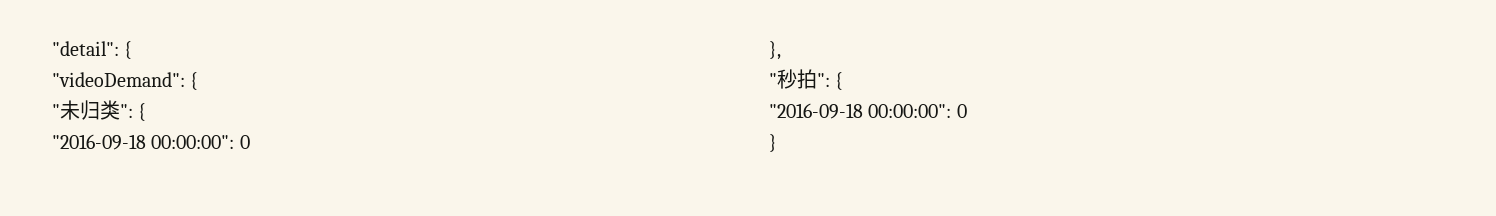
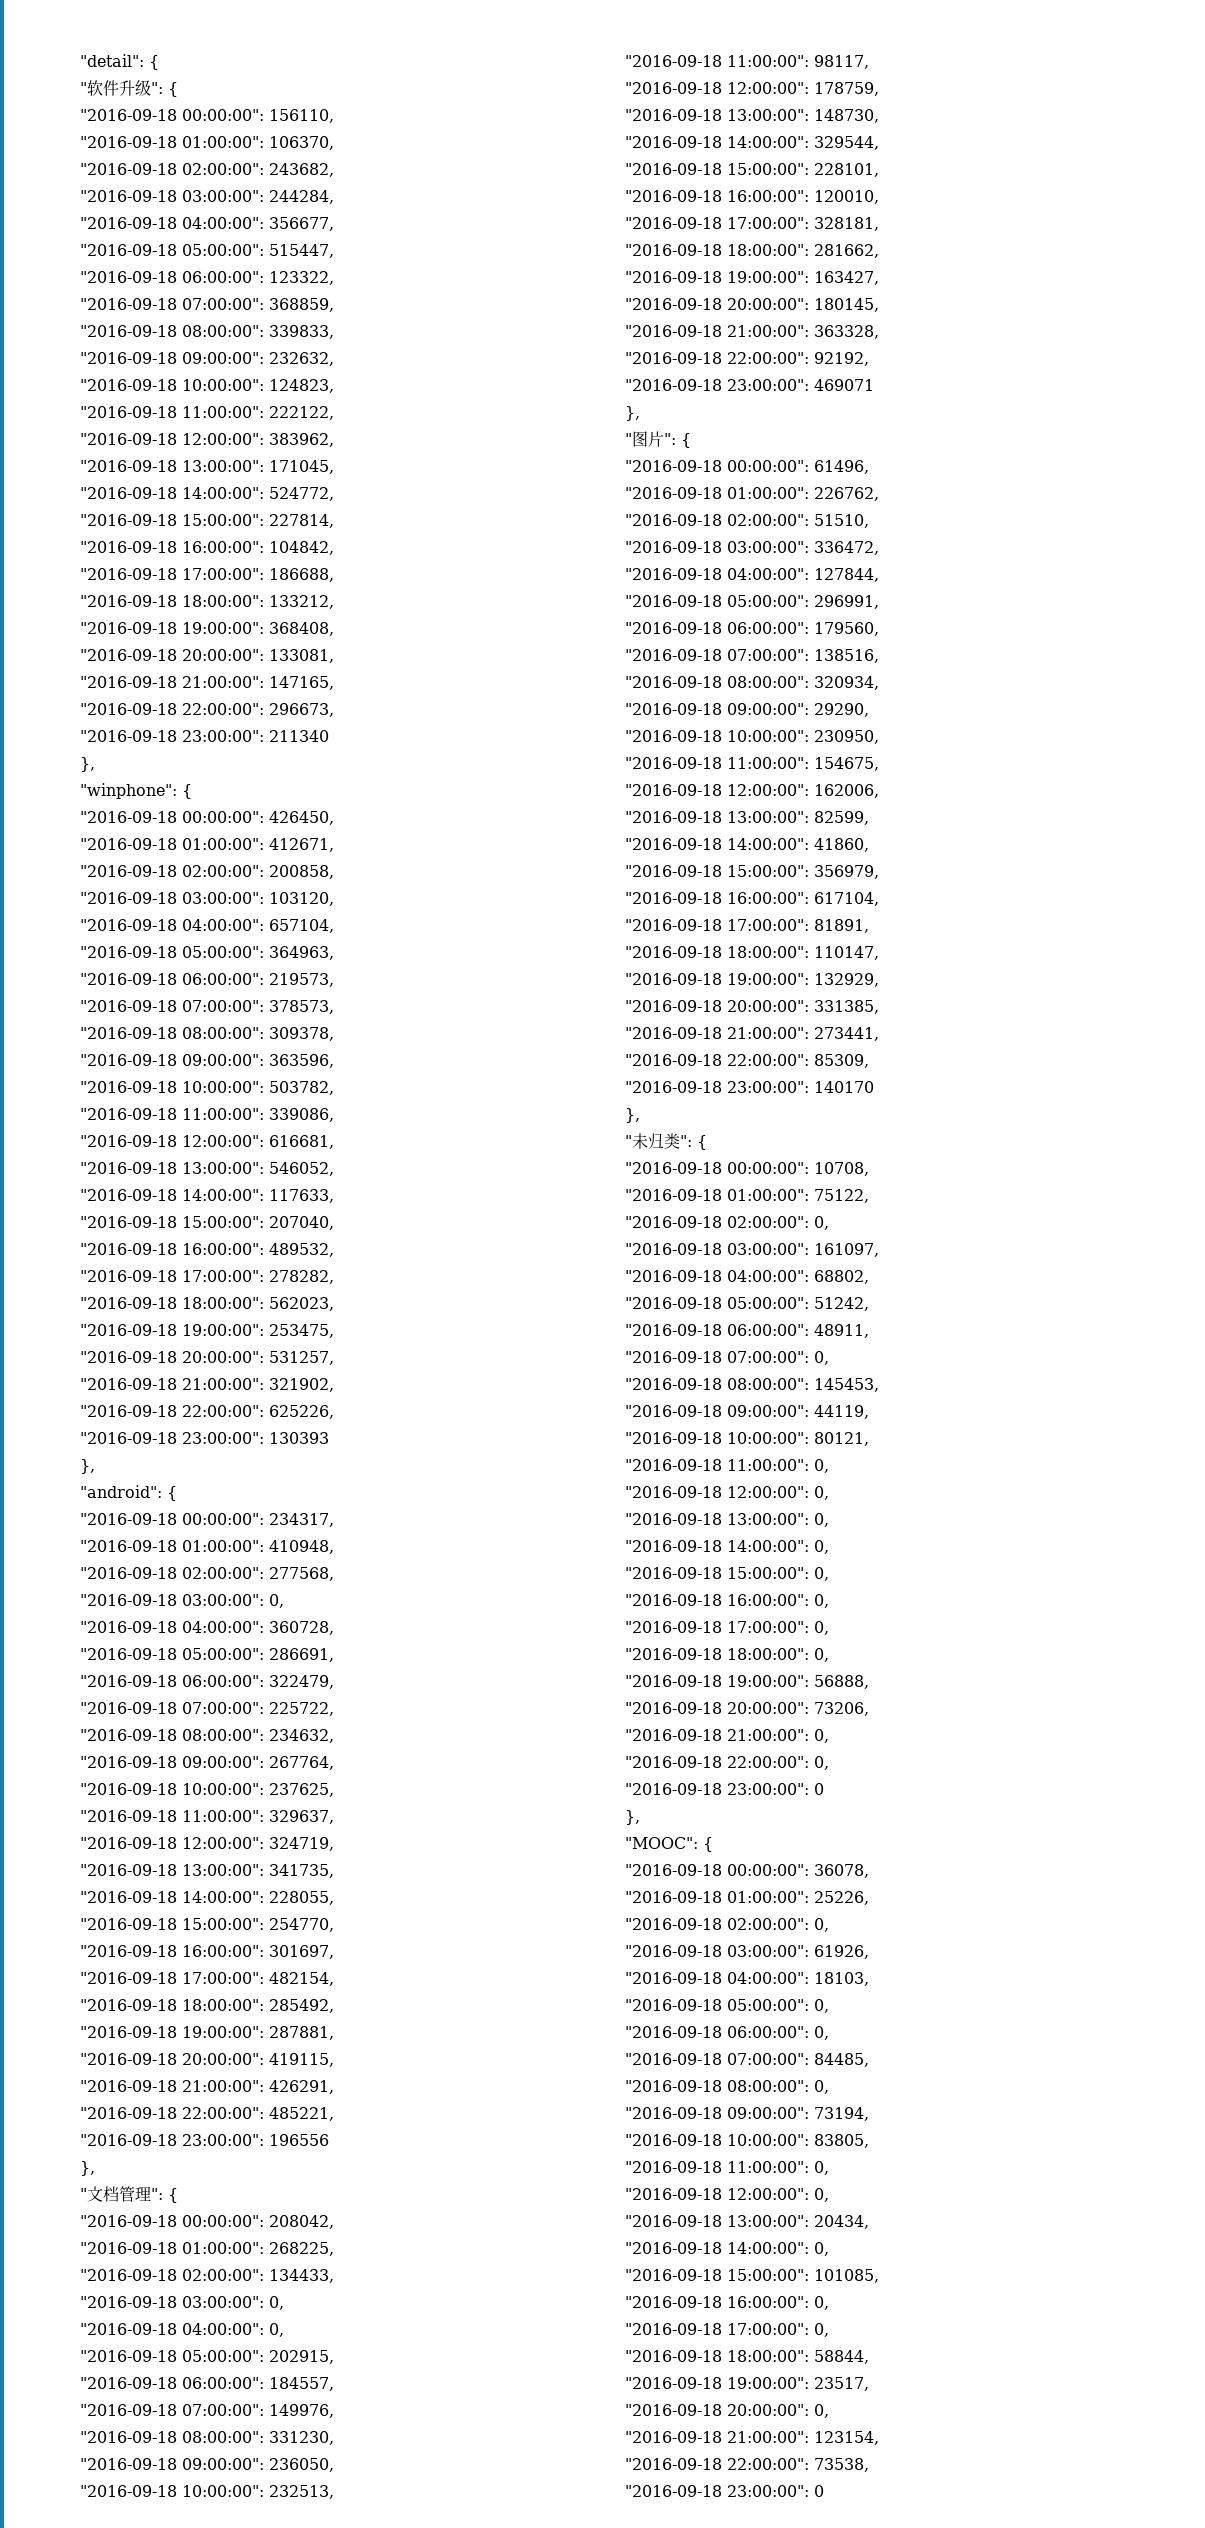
[52,72,199,90] "videoDemand": { -> [80,80,178,97] [80,109,334,123] [80,136,334,150] [80,163,334,177] [80,190,334,204] [80,217,334,231] [80,244,334,258] [80,271,334,285] [80,298,334,312] [80,325,334,339] [80,352,334,366] [80,379,334,393] [80,406,334,420] [80,433,334,447] [80,460,334,474] [80,487,334,501] [80,514,334,528] [80,541,334,555] [80,568,334,582] [80,595,334,609] [80,622,334,636] [80,649,334,663] [80,676,334,690] [80,703,334,717] [80,730,329,742] [80,757,95,772] [80,783,192,799] [80,811,334,825] [80,838,334,852] [80,865,334,879] [80,892,334,906] [80,919,334,933] [80,946,334,960] [80,973,334,987] [80,1000,334,1014] [80,1027,334,1041] [80,1054,334,1068] [80,1081,334,1095] [80,1108,334,1122] [80,1135,334,1149] [80,1162,334,1176] [80,1189,334,1203] [80,1216,334,1230] [80,1243,334,1257] [80,1270,334,1284] [80,1297,334,1311] [80,1324,334,1338] [80,1351,334,1365] [80,1378,334,1392] [80,1405,334,1419] [80,1432,329,1444] [80,1459,95,1474] [80,1485,177,1501] [80,1513,334,1527] [80,1540,334,1554] [80,1567,334,1581] [80,1594,284,1608] [80,1621,334,1635] [80,1648,334,1662] [80,1675,334,1689] [80,1702,334,1716] [80,1729,334,1743] [80,1756,334,1770] [80,1783,334,1797] [80,1810,334,1824] [80,1837,334,1851] [80,1864,334,1878] [80,1891,334,1905] [80,1918,334,1932] [80,1945,334,1959] [80,1972,334,1986] [80,1999,334,2013] [80,2026,334,2040] [80,2053,334,2067] [80,2080,334,2094] [80,2107,334,2121] [80,2134,329,2146] [80,2161,95,2176] [80,2186,178,2203] [80,2215,334,2229] [80,2242,334,2256] [80,2269,334,2283] [80,2296,284,2310] [80,2323,284,2337] [80,2350,334,2364] [80,2377,334,2391] [80,2404,334,2418] [80,2431,334,2445] [80,2458,334,2472] [80,2485,334,2499] [625,55,869,69] [625,82,879,96] [625,109,879,123] [625,136,879,150] [625,163,879,177] [625,190,879,204] [625,217,879,231] [625,244,879,258] [625,271,879,285] [625,298,879,312] [625,325,879,339] [625,352,869,366] [625,379,874,391] [625,406,640,421] [625,431,691,448] [625,460,869,474] [625,487,879,501] [625,514,869,528] [625,541,879,555] [625,568,879,582] [625,595,879,609] [625,622,879,636] [625,649,879,663] [625,676,879,690] [625,703,869,717] [625,730,879,744] [625,757,879,771] [625,784,879,798] [625,811,869,825] [625,838,869,852] [625,865,879,879] [625,892,879,906] [625,919,869,933] [625,946,879,960] [625,973,879,987] [625,1000,879,1014] [625,1027,879,1041] [625,1054,869,1068] [625,1081,874,1093] [625,1108,640,1123] "软件升级": { // "2016-09-18 00:00:00": 156110, // "2016-09-18 01:00:00": 106370, // "2016-09-18 02:00:00": 243682, // "2016-09-18 03:00:00": 244284, // "2016-09-18 04:00:00": 356677, // "2016-09-18 05:00:00": 515447, // "2016-09-18 06:00:00": 123322, // "2016-09-18 07:00:00": 368859, // "2016-09-18 08:00:00": 339833, // "2016-09-18 09:00:00": 232632, // "2016-09-18 10:00:00": 124823, // "2016-09-18 11:00:00": 222122, // "2016-09-18 12:00:00": 383962, // "2016-09-18 13:00:00": 171045, // "2016-09-18 14:00:00": 524772, // "2016-09-18 15:00:00": 227814, // "2016-09-18 16:00:00": 104842, // "2016-09-18 17:00:00": 186688, // "2016-09-18 18:00:00": 133212, // "2016-09-18 19:00:00": 368408, // "2016-09-18 20:00:00": 133081, // "2016-09-18 21:00:00": 147165, // "2016-09-18 22:00:00": 296673, // "2016-09-18 23:00:00": 211340 // }, // "winphone": { // "2016-09-18 00:00:00": 426450, // "2016-09-18 01:00:00": 412671, // "2016-09-18 02:00:00": 200858, // "2016-09-18 03:00:00": 103120, // "2016-09-18 04:00:00": 657104, // "2016-09-18 05:00:00": 364963, // "2016-09-18 06:00:00": 219573, // "2016-09-18 07:00:00": 378573, // "2016-09-18 08:00:00": 309378, // "2016-09-18 09:00:00": 363596, // "2016-09-18 10:00:00": 503782, // "2016-09-18 11:00:00": 339086, // "2016-09-18 12:00:00": 616681, // "2016-09-18 13:00:00": 546052, // "2016-09-18 14:00:00": 117633, // "2016-09-18 15:00:00": 207040, // "2016-09-18 16:00:00": 489532, // "2016-09-18 17:00:00": 278282, // "2016-09-18 18:00:00": 562023, // "2016-09-18 19:00:00": 253475, // "2016-09-18 20:00:00": 531257, // "2016-09-18 21:00:00": 321902, // "2016-09-18 22:00:00": 625226, // "2016-09-18 23:00:00": 130393 // }, // "android": { // "2016-09-18 00:00:00": 234317, // "2016-09-18 01:00:00": 410948, // "2016-09-18 02:00:00": 277568, // "2016-09-18 03:00:00": 0, // "2016-09-18 04:00:00": 360728, // "2016-09-18 05:00:00": 286691, // "2016-09-18 06:00:00": 322479, // "2016-09-18 07:00:00": 225722, // "2016-09-18 08:00:00": 234632, // "2016-09-18 09:00:00": 267764, // "2016-09-18 10:00:00": 237625, // "2016-09-18 11:00:00": 329637, // "2016-09-18 12:00:00": 324719, // "2016-09-18 13:00:00": 341735, // "2016-09-18 14:00:00": 228055, // "2016-09-18 15:00:00": 254770, // "2016-09-18 16:00:00": 301697, // "2016-09-18 17:00:00": 482154, // "2016-09-18 18:00:00": 285492, // "2016-09-18 19:00:00": 287881, // "2016-09-18 20:00:00": 419115, // "2016-09-18 21:00:00": 426291, // "2016-09-18 22:00:00": 485221, // "2016-09-18 23:00:00": 196556 // }, // "文档管理": { // "2016-09-18 00:00:00": 208042, // "2016-09-18 01:00:00": 268225, // "2016-09-18 02:00:00": 134433, // "2016-09-18 03:00:00": 0, // "2016-09-18 04:00:00": 0, // "2016-09-18 05:00:00": 202915, // "2016-09-18 06:00:00": 184557, // "2016-09-18 07:00:00": 149976, // "2016-09-18 08:00:00": 331230, // "2016-09-18 09:00:00": 236050, // "2016-09-18 10:00:00": 232513, // "2016-09-18 11:00:00": 98117, // "2016-09-18 12:00:00": 178759, // "2016-09-18 13:00:00": 148730, // "2016-09-18 14:00:00": 329544, // "2016-09-18 15:00:00": 228101, // "2016-09-18 16:00:00": 120010, // "2016-09-18 17:00:00": 328181, // "2016-09-18 18:00:00": 281662, // "2016-09-18 19:00:00": 163427, // "2016-09-18 20:00:00": 180145, // "2016-09-18 21:00:00": 363328, // "2016-09-18 22:00:00": 92192, // "2016-09-18 23:00:00": 469071 // }, // "图片": { // "2016-09-18 00:00:00": 61496, // "2016-09-18 01:00:00": 226762, // "2016-09-18 02:00:00": 51510, // "2016-09-18 03:00:00": 336472, // "2016-09-18 04:00:00": 127844, // "2016-09-18 05:00:00": 296991, // "2016-09-18 06:00:00": 179560, // "2016-09-18 07:00:00": 138516, // "2016-09-18 08:00:00": 320934, // "2016-09-18 09:00:00": 29290, // "2016-09-18 10:00:00": 230950, // "2016-09-18 11:00:00": 154675, // "2016-09-18 12:00:00": 162006, // "2016-09-18 13:00:00": 82599, // "2016-09-18 14:00:00": 41860, // "2016-09-18 15:00:00": 356979, // "2016-09-18 16:00:00": 617104, // "2016-09-18 17:00:00": 81891, // "2016-09-18 18:00:00": 110147, // "2016-09-18 19:00:00": 132929, // "2016-09-18 20:00:00": 331385, // "2016-09-18 21:00:00": 273441, // "2016-09-18 22:00:00": 85309, // "2016-09-18 23:00:00": 140170 // },
(235, 142) none -> [814,1162,869,1176] [625,1189,869,1203] [625,1216,829,1230] [625,1243,879,1257] [625,1270,869,1284] [625,1297,869,1311] [625,1324,869,1338] [625,1351,829,1365] [625,1378,879,1392] [625,1405,869,1419] [625,1432,869,1446] [625,1459,829,1473] [625,1486,829,1500] [625,1513,829,1527] [625,1540,829,1554] [625,1567,829,1581] [625,1594,829,1608] [625,1621,829,1635] [625,1648,829,1662] [625,1675,869,1689] [625,1702,869,1716] [625,1729,829,1743] [625,1756,829,1770] [625,1783,809,1795] 10708, // "2016-09-18 01:00:00": 75122, // "2016-09-18 02:00:00": 0, // "2016-09-18 03:00:00": 161097, // "2016-09-18 04:00:00": 68802, // "2016-09-18 05:00:00": 51242, // "2016-09-18 06:00:00": 48911, // "2016-09-18 07:00:00": 0, // "2016-09-18 08:00:00": 145453, // "2016-09-18 09:00:00": 44119, // "2016-09-18 10:00:00": 80121, // "2016-09-18 11:00:00": 0, // "2016-09-18 12:00:00": 0, // "2016-09-18 13:00:00": 0, // "2016-09-18 14:00:00": 0, // "2016-09-18 15:00:00": 0, // "2016-09-18 16:00:00": 0, // "2016-09-18 17:00:00": 0, // "2016-09-18 18:00:00": 0, // "2016-09-18 19:00:00": 56888, // "2016-09-18 20:00:00": 73206, // "2016-09-18 21:00:00": 0, // "2016-09-18 22:00:00": 0, // "2016-09-18 23:00:00":
[769,69,844,90] [769,103,967,119] [769,134,777,152] "秒拍": { // "2016-09-18 00:00:00": 0 // } -> [625,1837,713,1852] [625,1864,869,1878] [625,1891,869,1905] [625,1918,829,1932] [625,1945,869,1959] [625,1972,869,1986] [625,1999,829,2013] [625,2026,829,2040] [625,2053,869,2067] [625,2080,829,2094] [625,2107,869,2121] [625,2134,869,2148] [625,2161,829,2175] [625,2188,829,2202] [625,2215,869,2229] [625,2242,829,2256] [625,2269,879,2283] [625,2296,829,2310] [625,2323,829,2337] [625,2350,869,2364] [625,2377,869,2391] [625,2404,829,2418] [625,2431,879,2445] [625,2458,869,2472] [625,2485,824,2497] "MOOC": { // "2016-09-18 00:00:00": 36078, // "2016-09-18 01:00:00": 25226, // "2016-09-18 02:00:00": 0, // "2016-09-18 03:00:00": 61926, // "2016-09-18 04:00:00": 18103, // "2016-09-18 05:00:00": 0, // "2016-09-18 06:00:00": 0, // "2016-09-18 07:00:00": 84485, // "2016-09-18 08:00:00": 0, // "2016-09-18 09:00:00": 73194, // "2016-09-18 10:00:00": 83805, // "2016-09-18 11:00:00": 0, // "2016-09-18 12:00:00": 0, // "2016-09-18 13:00:00": 20434, // "2016-09-18 14:00:00": 0, // "2016-09-18 15:00:00": 101085, // "2016-09-18 16:00:00": 0, // "2016-09-18 17:00:00": 0, // "2016-09-18 18:00:00": 58844, // "2016-09-18 19:00:00": 23517, // "2016-09-18 20:00:00": 0, // "2016-09-18 21:00:00": 123154, // "2016-09-18 22:00:00": 73538, // "2016-09-18 23:00:00": 0

